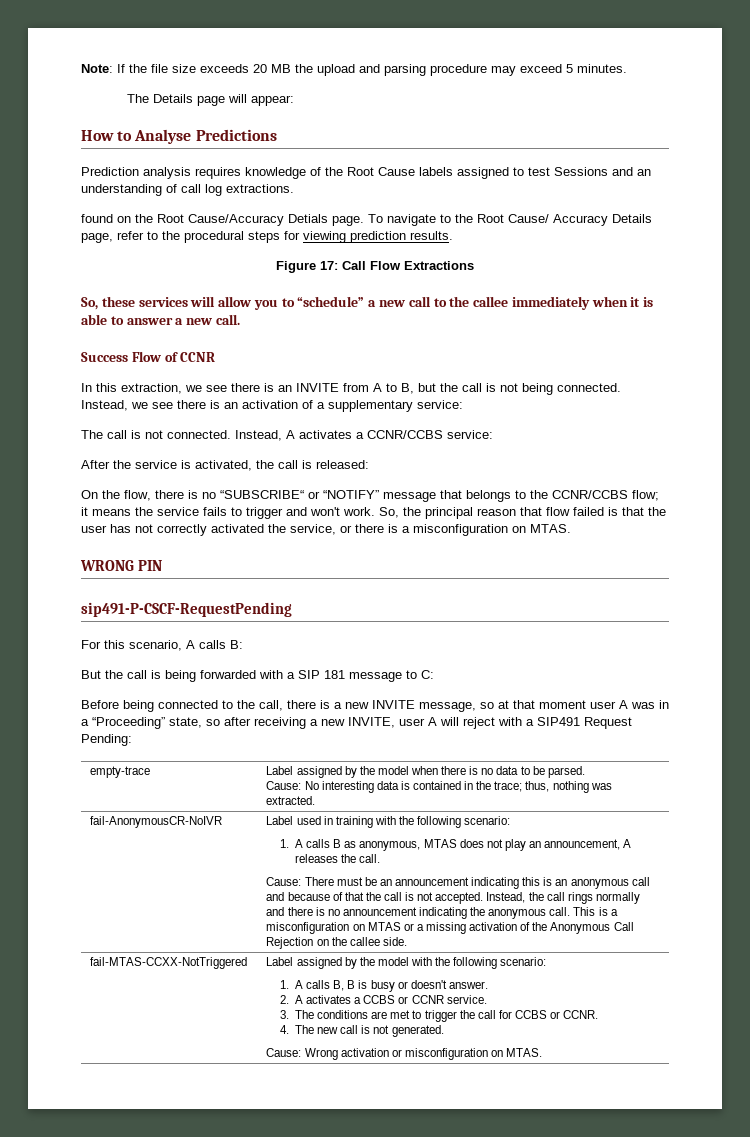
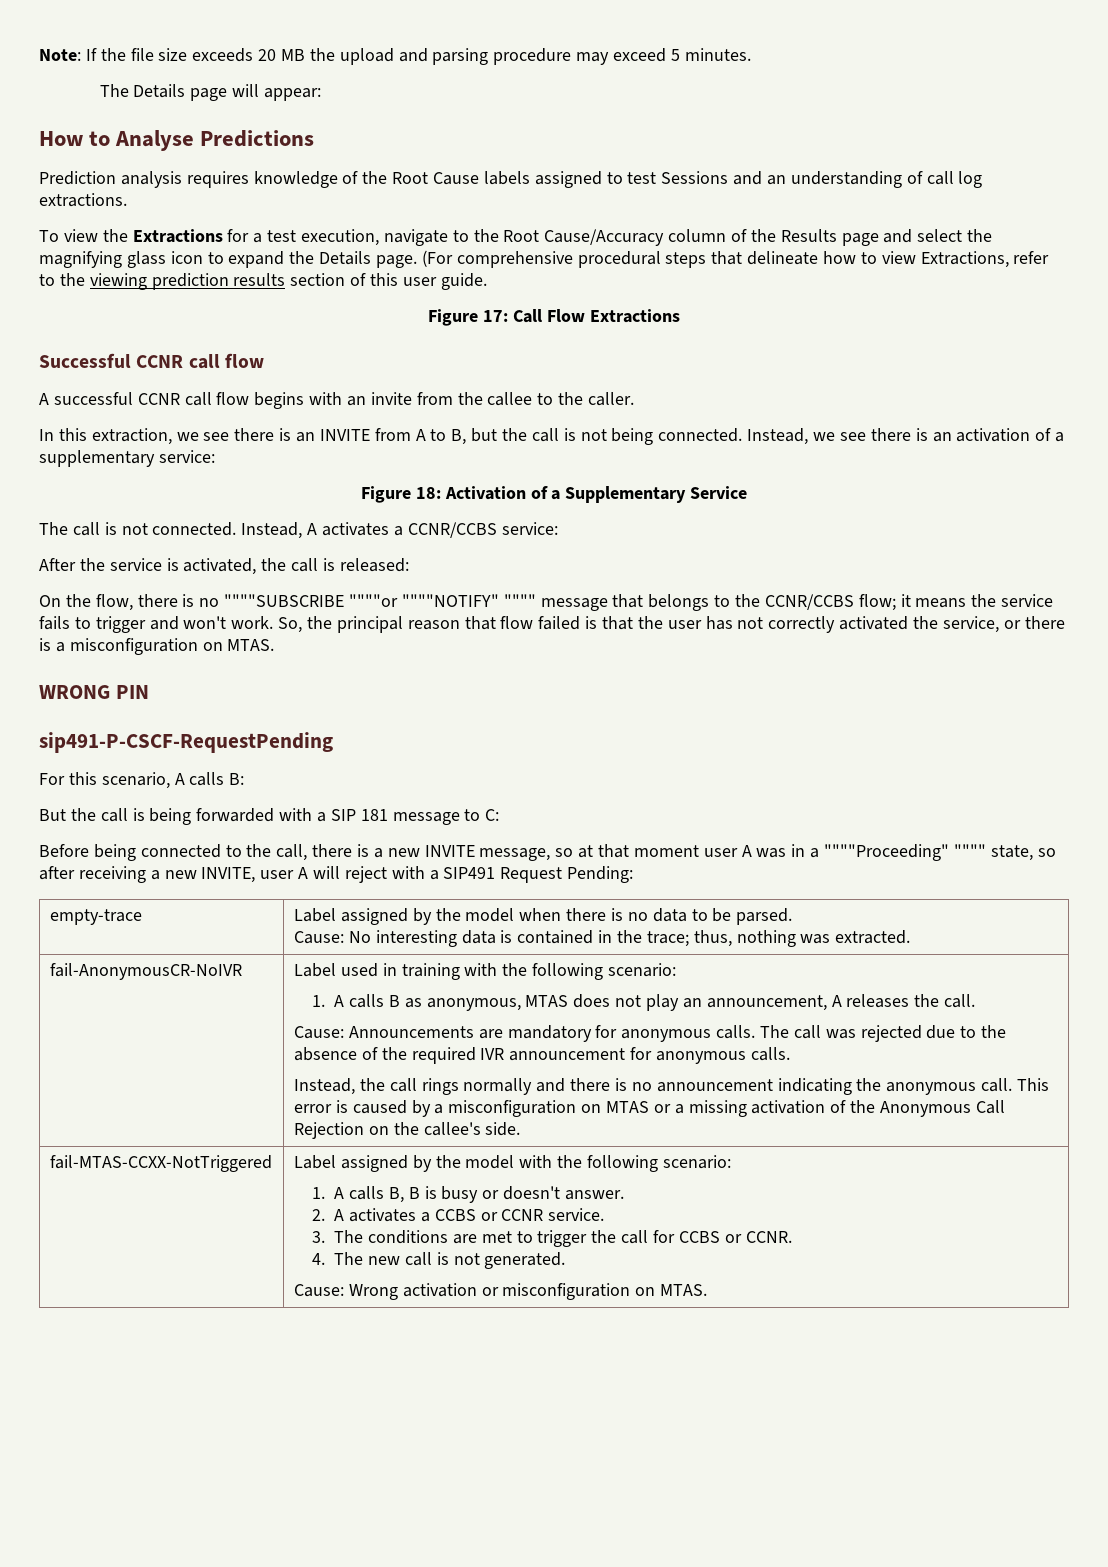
[81,214,652,226] [81,231,453,243] found on the Root Cause/Accuracy Detials page. To navigate to the Root Cause/ Accuracy Details page, refer to the procedural steps for viewing prediction results. -> [39,229,993,246] [39,250,1050,268] [39,273,487,290] To view the Extractions for a test execution, navigate to the Root Cause/Accuracy column of the Results page and select the magnifying glass icon to expand the Details page. (For comprehensive procedural steps that delineate how to view Extractions, refer to the viewing prediction results section of this user guide.
[81,296,654,310] [81,314,240,325] [81,351,216,362] So, these services will allow you to “schedule” a new call to the callee immediately when it is able to answer a new call. // Success Flow of CCNR -> [39,353,264,369] [39,392,635,409] Successful CCNR call flow // A successful CCNR call flow begins with an invite from the callee to the caller.
(463, 404) none -> [360,486,748,503] // Figure 18: Activation of a Supplementary Service
[220,490,379,499] “SUBSCRIBE“ or “NOTIFY” -> [224,594,536,607] """"SUBSCRIBE """"or """"NOTIFY" """"
[92,717,165,729] “Proceeding” -> [824,844,986,861] """"Proceeding" """"
[304,877,650,889] [266,892,484,904] There must be an announcement indicating this is an anonymous call and because of that the call is not accepted. -> [348,1025,1007,1042] [293,1047,790,1064] Announcements are mandatory for anonymous calls. The call was rejected due to the absence of the required IVR announcement for anonymous calls. //
[598,907,608,916] is -> [293,1100,431,1117] error is caused by
[349,937,380,946] callee -> [423,1122,481,1136] callee's

